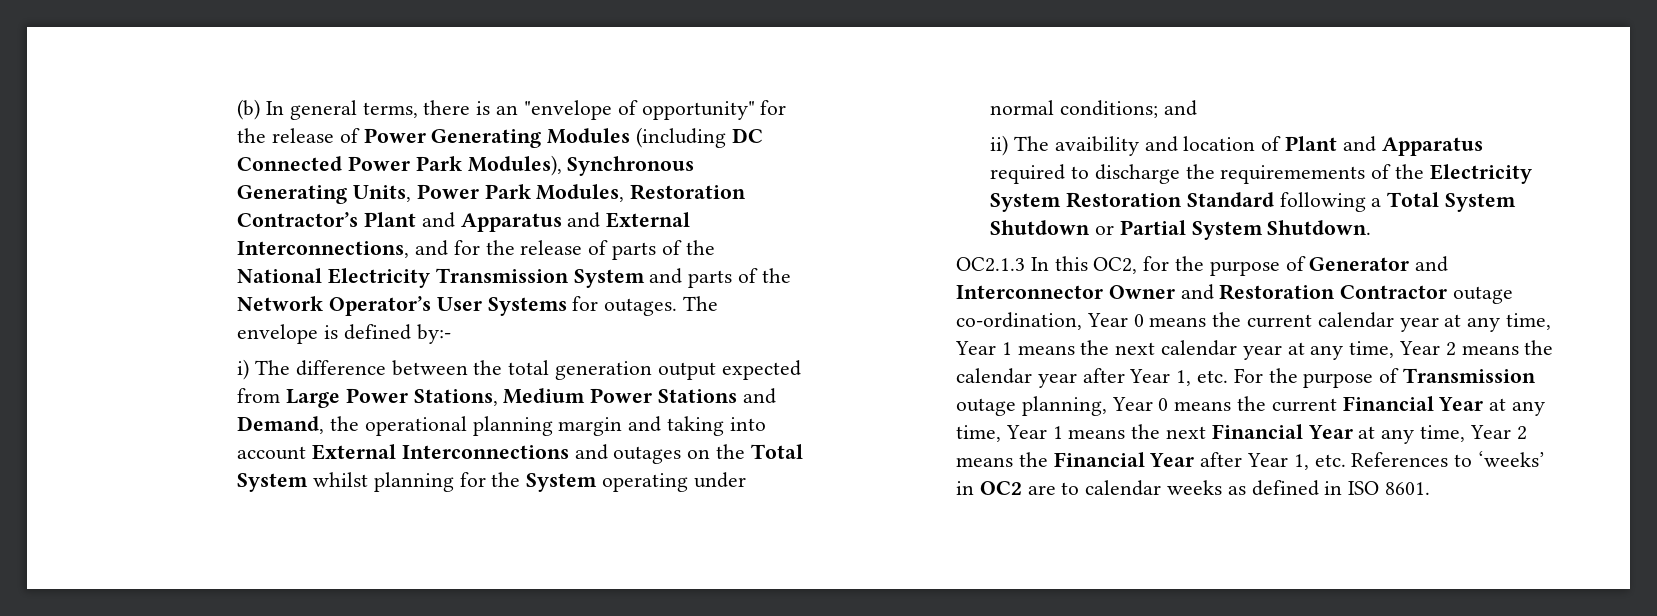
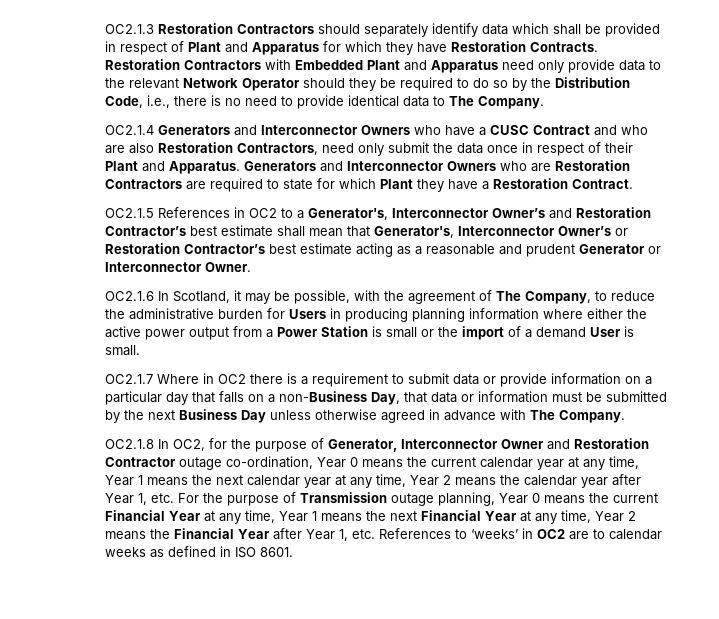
[237,99,787,120] [237,127,763,148] [237,155,695,176] [237,184,747,204] [237,212,691,232] [237,240,715,260] [237,268,791,288] [237,296,719,316] [237,324,451,344] [237,359,801,380] [237,388,776,408] [237,416,766,436] [237,444,803,464] [237,472,746,492] [990,100,1197,118] [990,135,1483,156] [990,164,1532,184] [990,192,1517,212] [990,220,1372,240] [955,256,1088,272] (b) In general terms, there is an "envelope of opportunity" for the release of Power Generating Modules (including DC Connected Power Park Modules), Synchronous Generating Units, Power Park Modules, Restoration Contractor’s Plant and Apparatus and External Interconnections, and for the release of parts of the National Electricity Transmission System and parts of the Network Operator’s User Systems for outages. The envelope is defined by:- // i) The difference between the total generation output expected from Large Power Stations, Medium Power Stations and Demand, the operational planning margin and taking into account External Interconnections and outages on the Total System whilst planning for the System operating under normal conditions; and // ii) The avaibility and location of Plant and Apparatus required to discharge the requiremements of the Electricity System Restoration Standard following a Total System Shutdown or Partial System Shutdown. // OC2.1.3 In this -> [105,23,661,37] [105,41,599,55] [105,59,662,73] [105,77,631,91] [105,95,545,109] [105,125,649,136] [105,142,634,156] [105,160,631,174] [105,178,634,192] [105,207,652,220] [105,225,629,238] [105,243,662,257] [105,262,252,272] [105,290,656,304] [105,308,648,322] [105,326,635,340] [105,345,141,356] [105,373,653,387] [105,391,668,405] [105,409,626,423] [105,439,170,449] OC2.1.3 Restoration Contractors should separately identify data which shall be provided in respect of Plant and Apparatus for which they have Restoration Contracts. Restoration Contractors with Embedded Plant and Apparatus need only provide data to the relevant Network Operator should they be required to do so by the Distribution Code, i.e., there is no need to provide identical data to The Company. // OC2.1.4 Generators and Interconnector Owners who have a CUSC Contract and who are also Restoration Contractors, need only submit the data once in respect of their Plant and Apparatus. Generators and Interconnector Owners who are Restoration Contractors are required to state for which Plant they have a Restoration Contract. // OC2.1.5 References in OC2 to a Generator's, Interconnector Owner’s and Restoration Contractor’s best estimate shall mean that Generator's, Interconnector Owner’s or Restoration Contractor’s best estimate acting as a reasonable and prudent Generator or Interconnector Owner. // OC2.1.6 In Scotland, it may be possible, with the agreement of The Company, to reduce the administrative burden for Users in producing planning information where either the active power output from a Power Station is small or the import of a demand User is small. // OC2.1.7 Where in OC2 there is a requirement to submit data or provide information on a particular day that falls on a non-Business Day, that data or information must be submitted by the next Business Day unless otherwise agreed in advance with The Company. // OC2.1.8 In
[1309,256,1449,272] Generator and -> [328,439,398,452] Generator,

